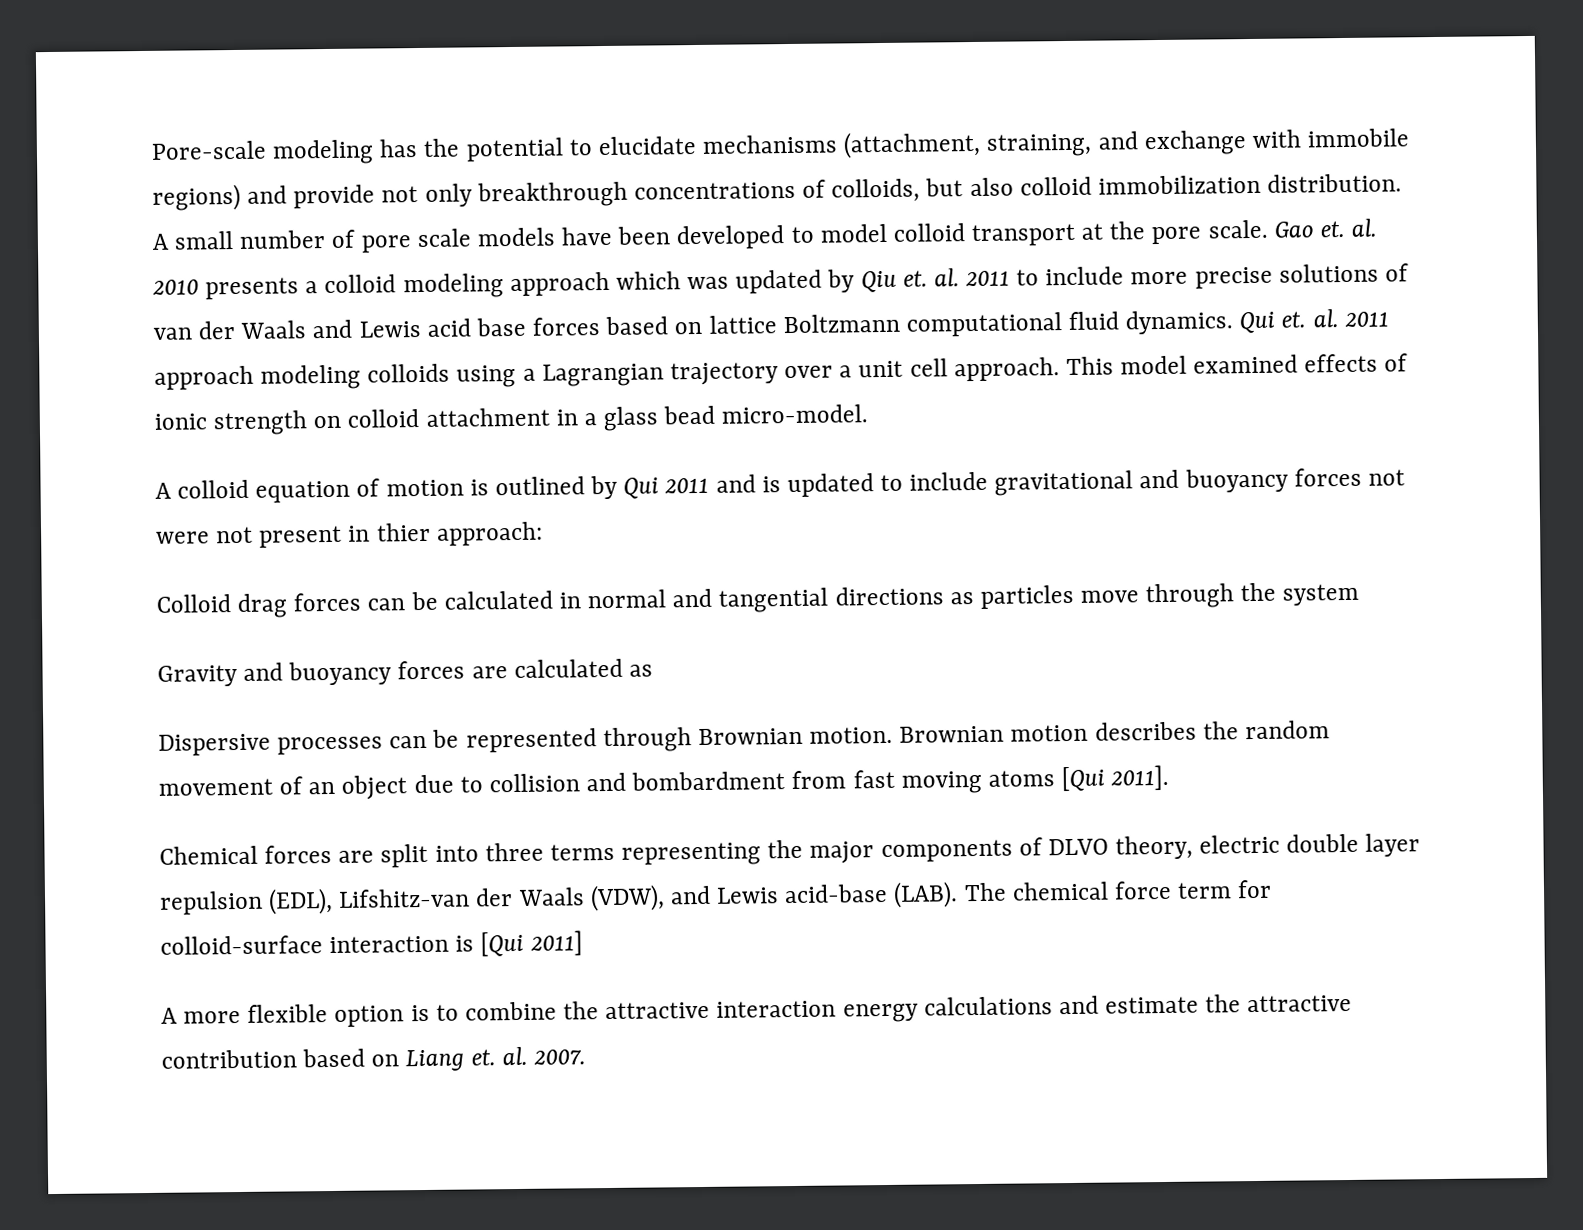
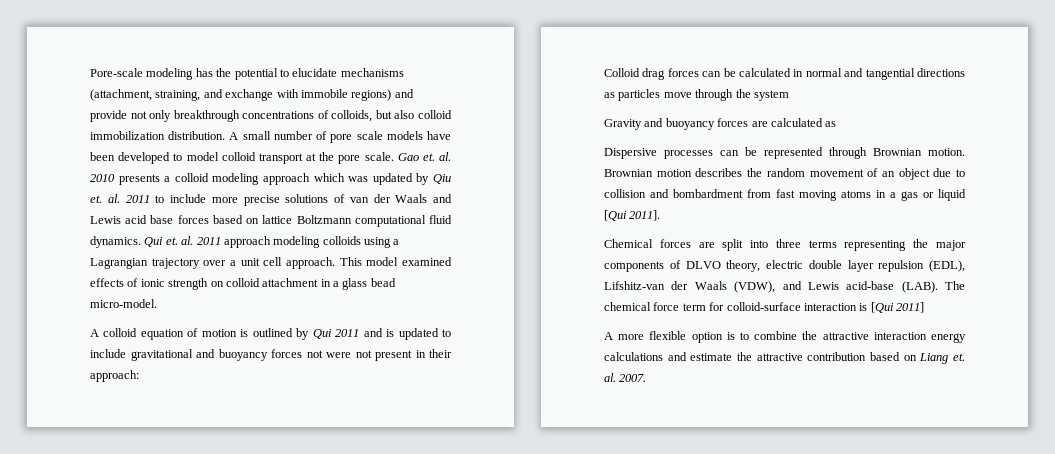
[375,522,431,542] thier -> [429,349,452,358] their
(1055, 778) none -> [876,189,966,201] in a gas or liquid

